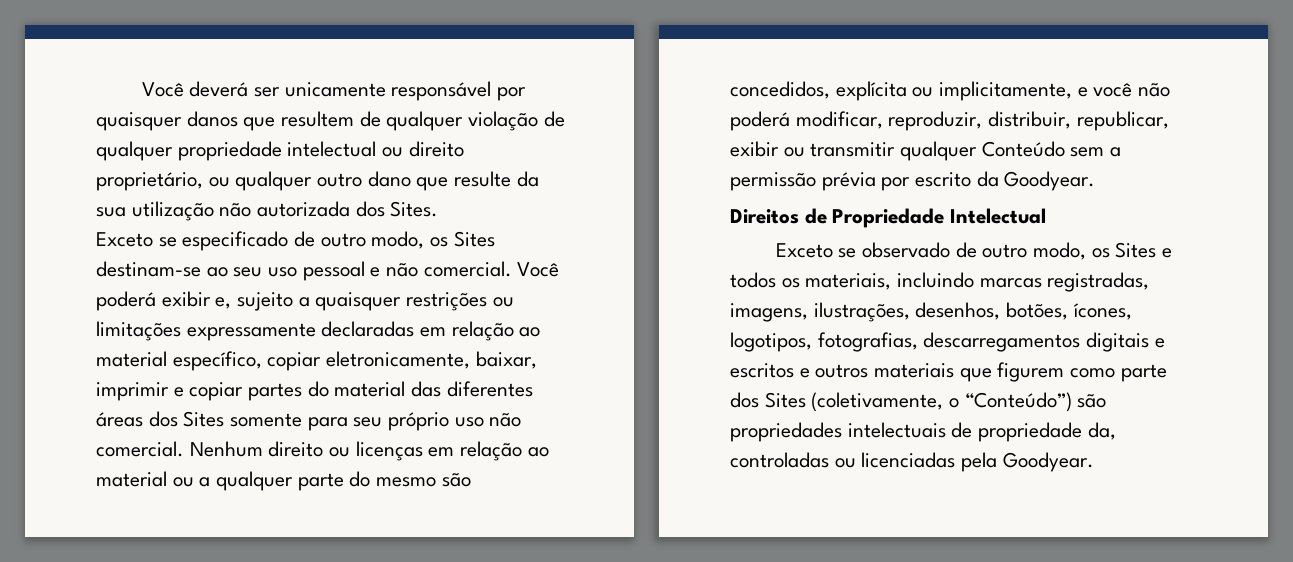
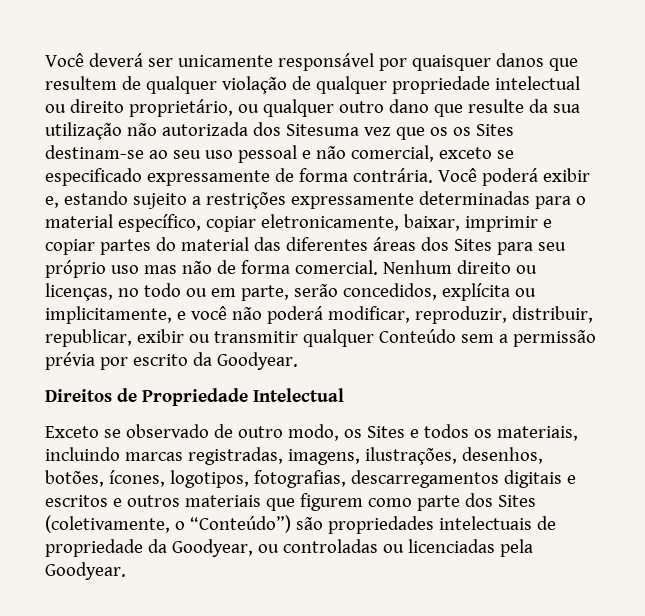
[390,201,439,217] [96,231,425,251] Sites. // Exceto se especificado de outro modo, -> [285,124,448,140] Sitesuma vez que os
[423,261,512,277] comercial. -> [350,145,514,162] [45,168,433,186] comercial, exceto se especificado expressamente de forma contrária.
(232, 303) none -> [63,191,128,205] estando
[315,292,514,311] [96,321,541,341] quaisquer restrições ou limitações expressamente declaradas em relação ao -> [205,191,586,209] restrições expressamente determinadas para o
[230,413,303,427] somente -> (492, 245) none
[489,413,522,427] [96,441,549,461] [96,471,471,491] não comercial. Nenhum direito ou licenças em relação ao material ou a qualquer parte do mesmo são -> [143,260,537,275] [45,283,338,301] mas não de forma comercial. Nenhum direito ou licenças, no todo ou em parte, serão
[1087,422,1116,440] da, -> [147,539,279,557] da Goodyear, ou

